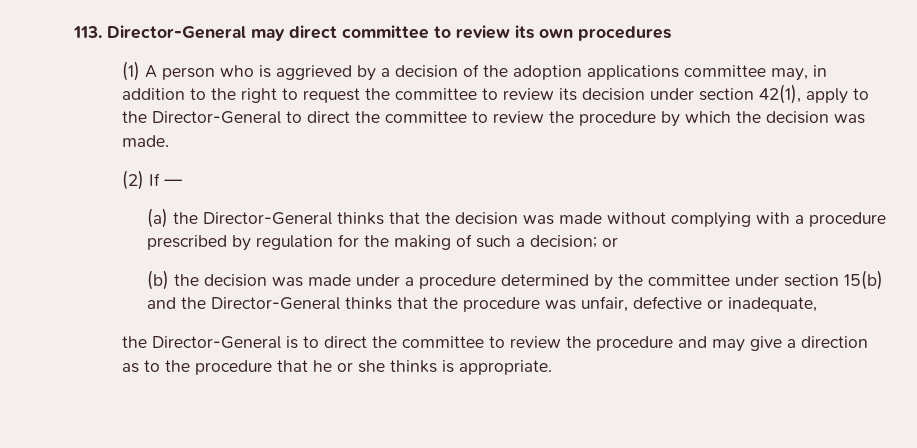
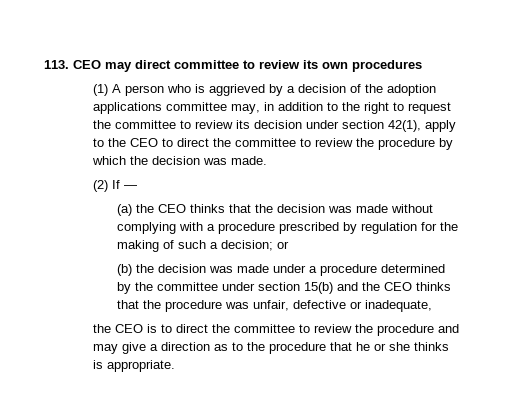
[107,25,246,39] Director-General -> [73,60,101,69] CEO
[152,111,282,124] Director-General -> [129,138,158,147] CEO
[202,212,332,225] Director-General -> [158,204,187,213] CEO
[210,297,340,310] Director-General -> [384,282,413,291] CEO
[152,336,282,349] Director-General -> [114,324,143,333] CEO

